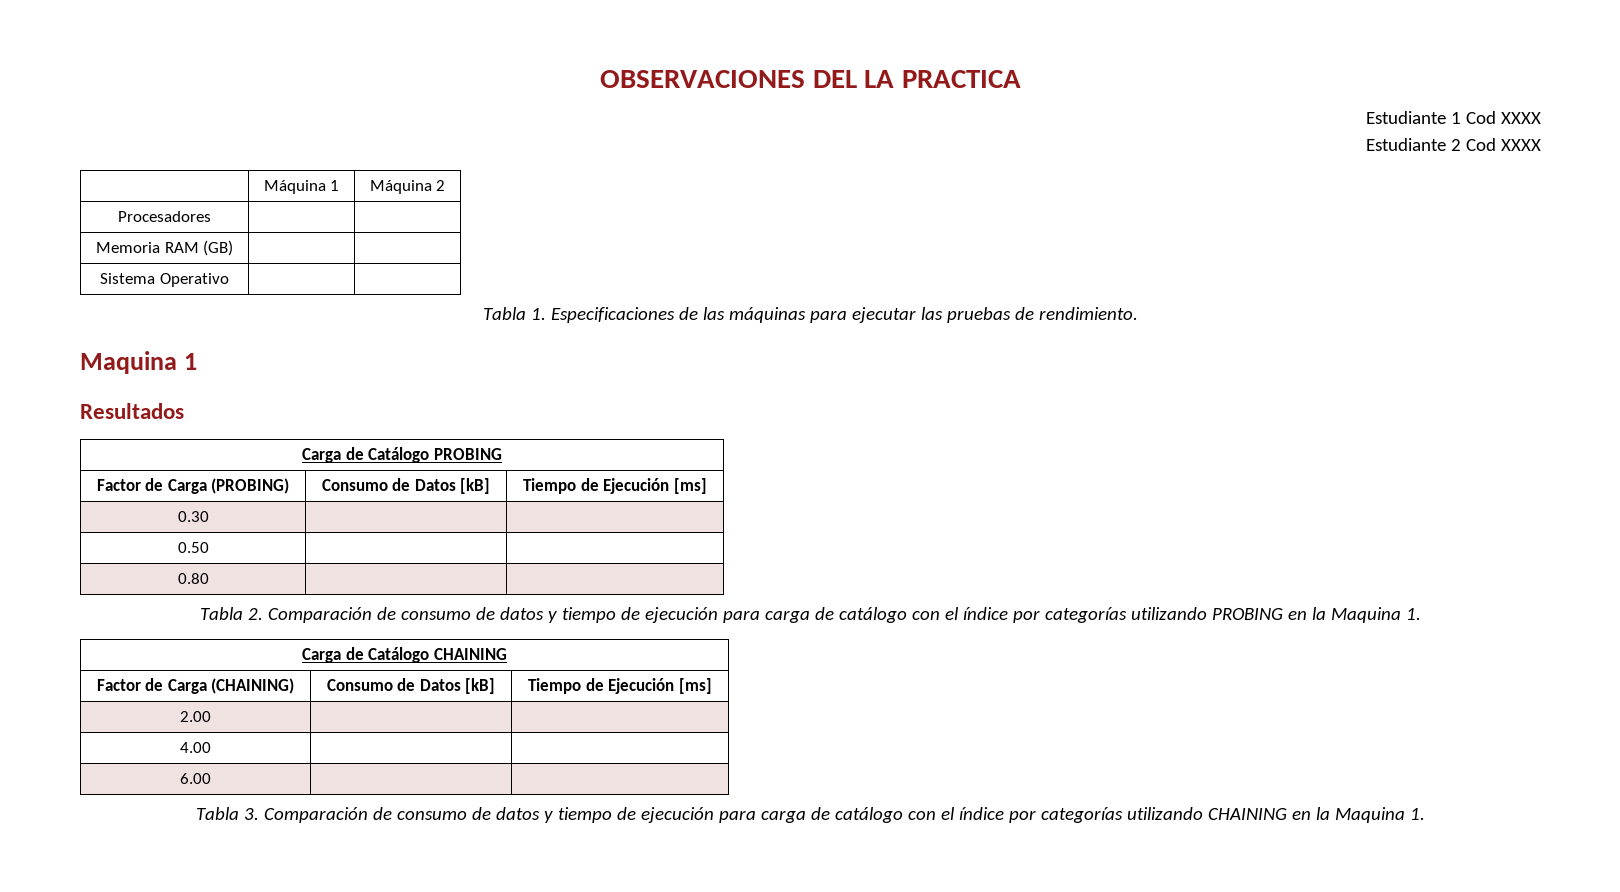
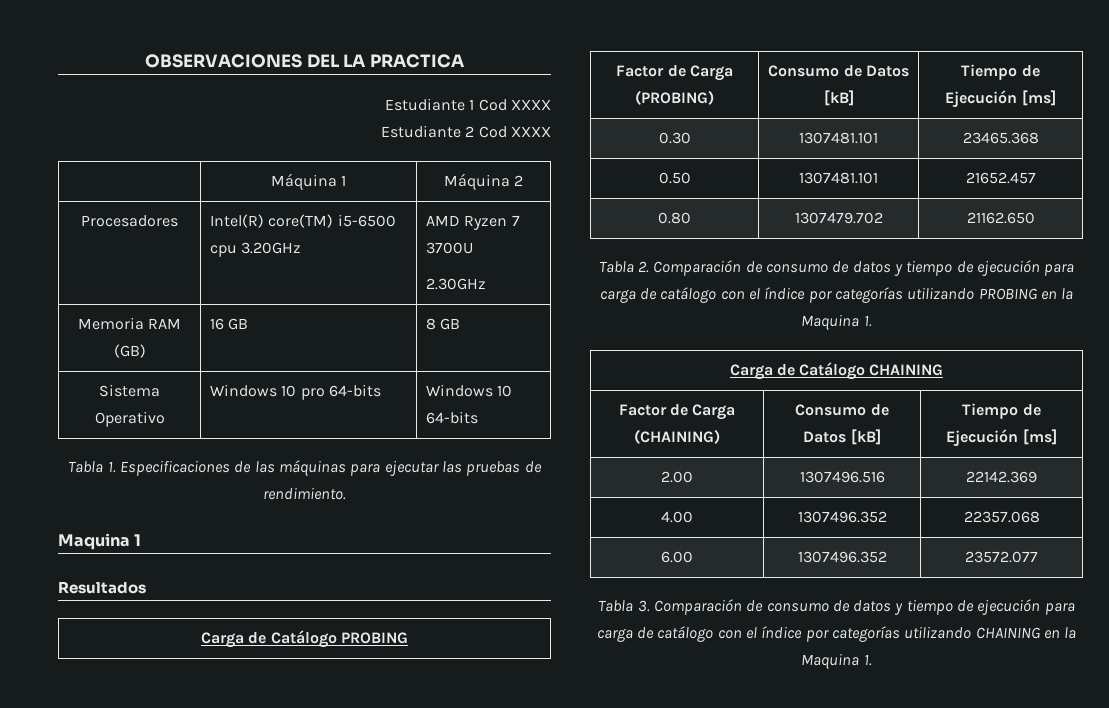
[96,240,233,256] [100,273,229,287] | // Memoria RAM (GB) | | // Sistema Operativo | | -> [210,214,396,228] [210,242,302,257] [426,215,520,230] [426,242,474,254] [426,278,487,290] [77,317,182,330] [113,344,146,358] [210,318,249,330] [426,318,461,330] [99,384,160,397] [94,411,165,427] [210,384,382,400] [426,384,513,397] [426,411,479,424] Intel(R) core(TM) i5-6500 cpu 3.20GHz | AMD Ryzen 7 3700U // 2.30GHz // Memoria RAM (GB) | 16 GB | 8 GB // Sistema Operativo | Windows 10 pro 64-bits | Windows 10 64-bits
(209, 516) | -> [799,132,878,144] [962,132,1039,144] 1307481.101 | 23465.368
(209, 547) | -> [799,172,878,184] [965,172,1036,184] 1307481.101 | 21652.457
(209, 578) | -> [794,212,883,224] [966,212,1035,224] 1307479.702 | 21162.650
(211, 716) | -> [799,471,885,483] [966,471,1037,483] 1307496.516 | 22142.369
(211, 747) | -> [797,511,887,523] [963,511,1040,523] 1307496.352 | 22357.068
(211, 778) | -> [797,551,887,563] [965,551,1038,563] 1307496.352 | 23572.077

